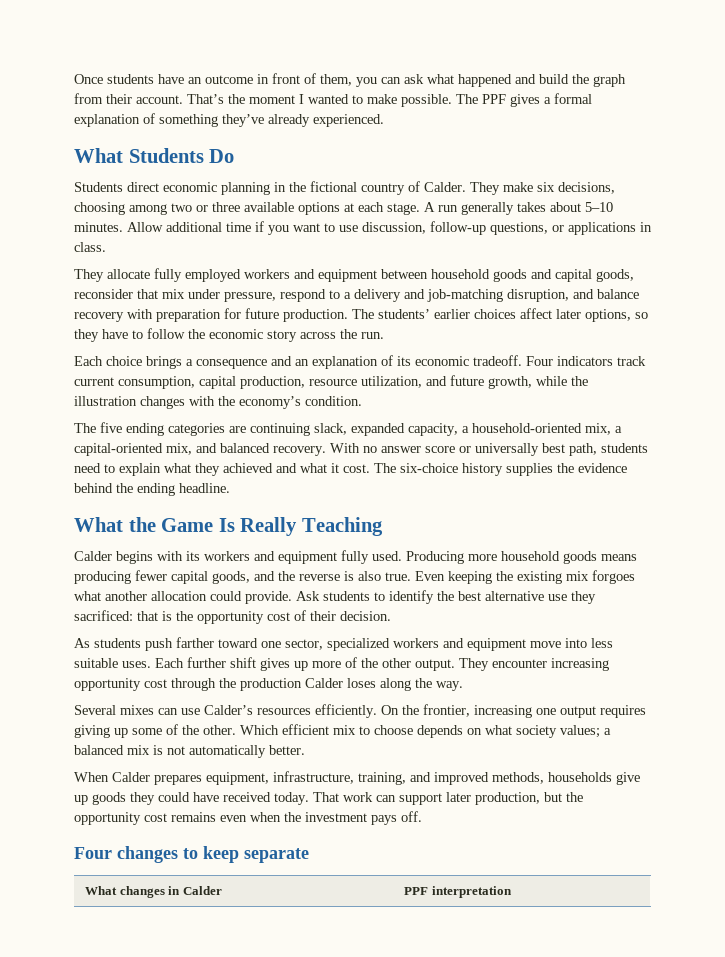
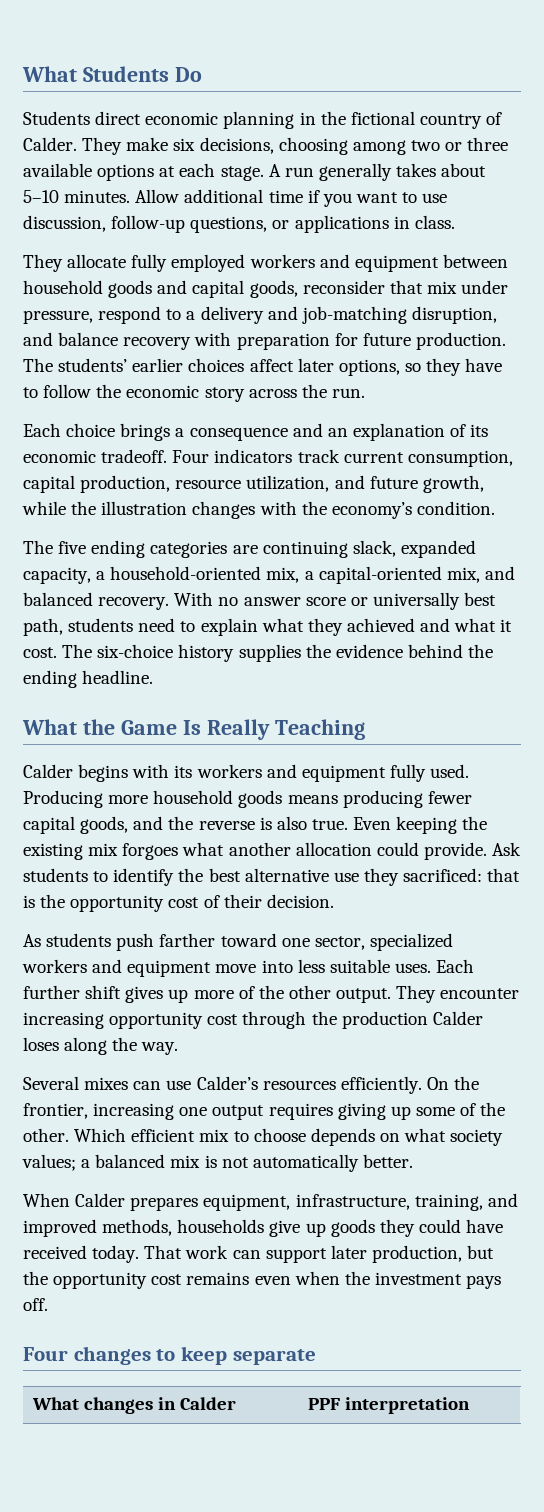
[74,73,626,87] [74,93,592,107] [74,113,384,127] Once students have an outcome in front of them, you can ask what happened and build the graph from their account. That’s the moment I wanted to make possible. The PPF gives a formal explanation of something they’ve already experienced. // -> (22, 74) none

